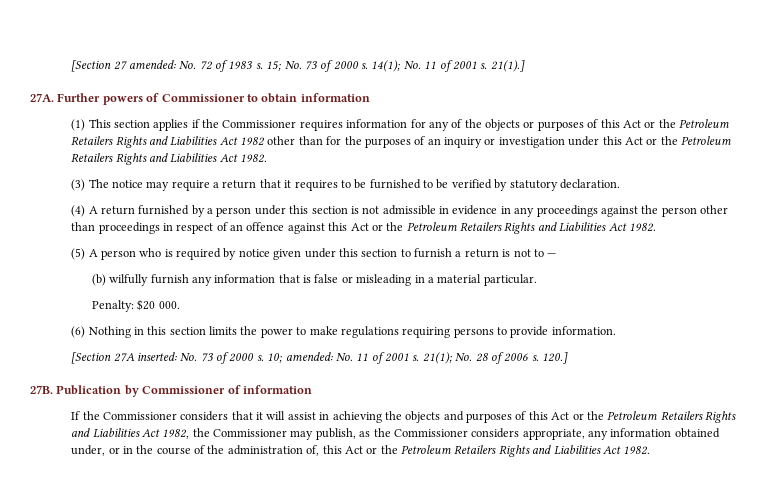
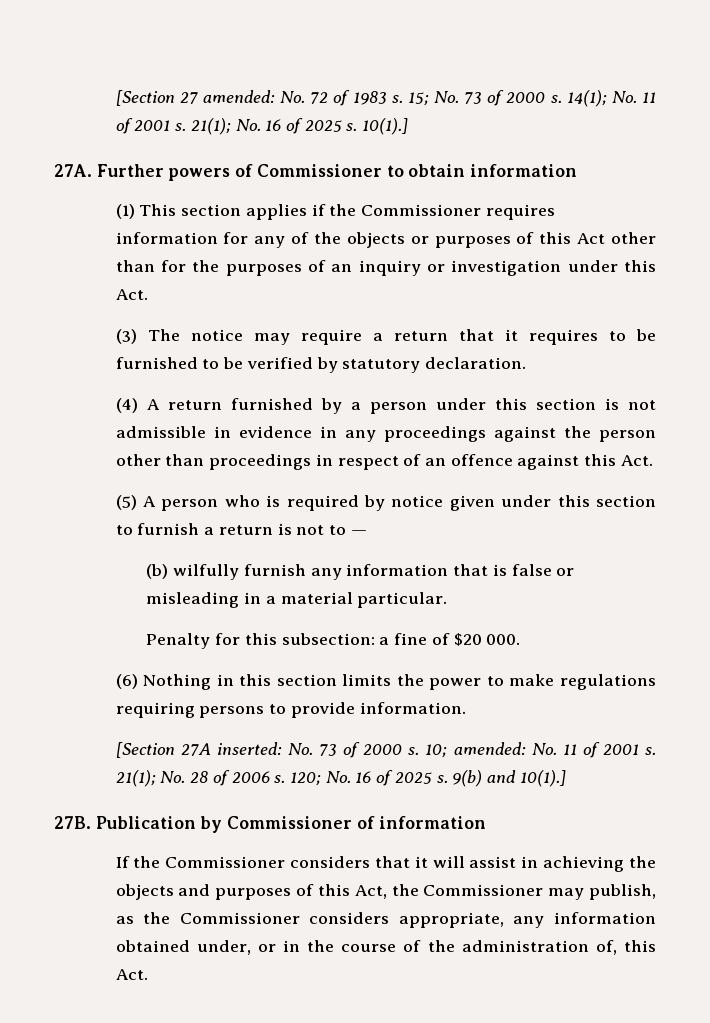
[490,60,525,72] 21(1).] -> [190,118,409,135] 21(1); No. 16 of 2025 s. 10(1).]
[644,119,730,128] [71,136,266,148] or the Petroleum Retailers Rights and Liabilities Act 1982 -> (606, 238) none
[624,136,732,145] [71,153,268,165] Act or the Petroleum Retailers Rights and Liabilities Act 1982. -> [115,289,148,300] Act.
[350,222,656,234] Act or the Petroleum Retailers Rights and Liabilities Act 1982. -> [620,455,653,466] Act.
[91,300,134,312] Penalty: -> [146,633,450,649] Penalty for this subsection: a fine of
[542,352,569,364] 120.] -> [289,770,566,787] 120; No. 16 of 2025 s. 9(b) and 10(1).]
[551,411,737,423] [71,428,190,439] Act or the Petroleum Retailers Rights and Liabilities Act 1982, -> [354,885,387,899] Act,
[344,445,651,457] Act or the Petroleum Retailers Rights and Liabilities Act 1982. -> [115,969,148,980] Act.

